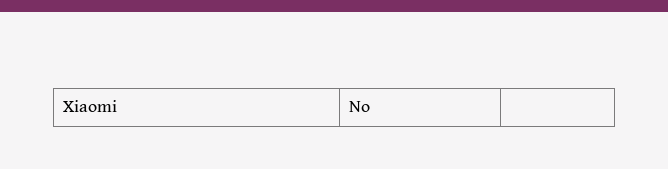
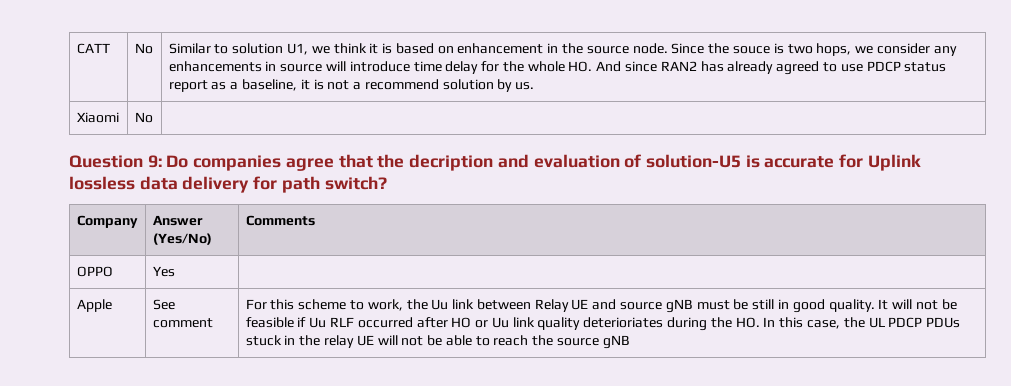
[63,100,118,112] [349,101,371,112] Xiaomi | No | -> [76,43,110,54] [134,43,153,54] [168,43,957,56] [168,61,947,75] [168,79,535,92] [76,112,119,123] [134,112,153,123] [69,154,921,171] [69,176,387,193] [76,215,138,228] [152,215,203,226] [152,233,212,245] [245,215,315,226] [76,266,113,277] [152,266,175,277] [76,299,112,312] [152,299,175,310] [152,318,213,328] [245,299,957,313] [245,317,961,331] [245,335,630,349] CATT | No | Similar to solution U1, we think it is based on enhancement in the source node. Since the souce is two hops, we consider any enhancements in source will introduce time delay for the whole HO. And since RAN2 has already agreed to use PDCP status report as a baseline, it is not a recommend solution by us. // Xiaomi | No | // Question 9: Do companies agree that the decription and evaluation of solution-U5 is accurate for Uplink lossless data delivery for path switch? // Company | Answer (Yes/No) | Comments // OPPO | Yes | // Apple | See comment | For this scheme to work, the Uu link between Relay UE and source gNB must be still in good quality. It will not be feasible if Uu RLF occurred after HO or Uu link quality deterioriates during the HO. In this case, the UL PDCP PDUs stuck in the relay UE will not be able to reach the source gNB

